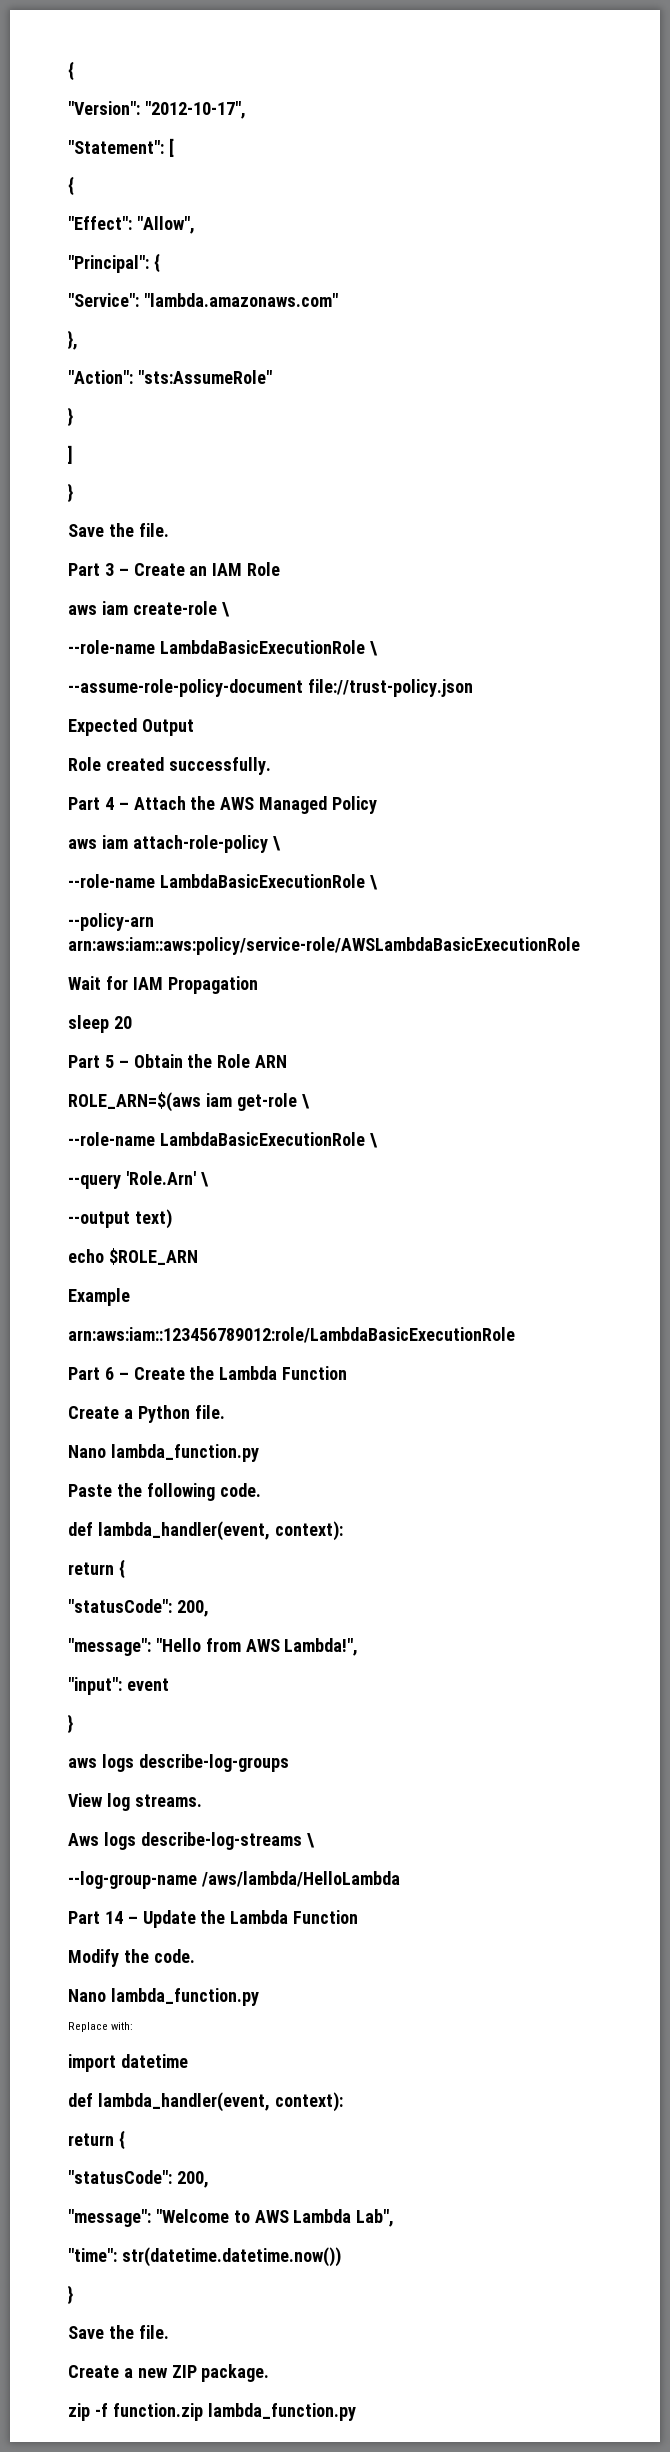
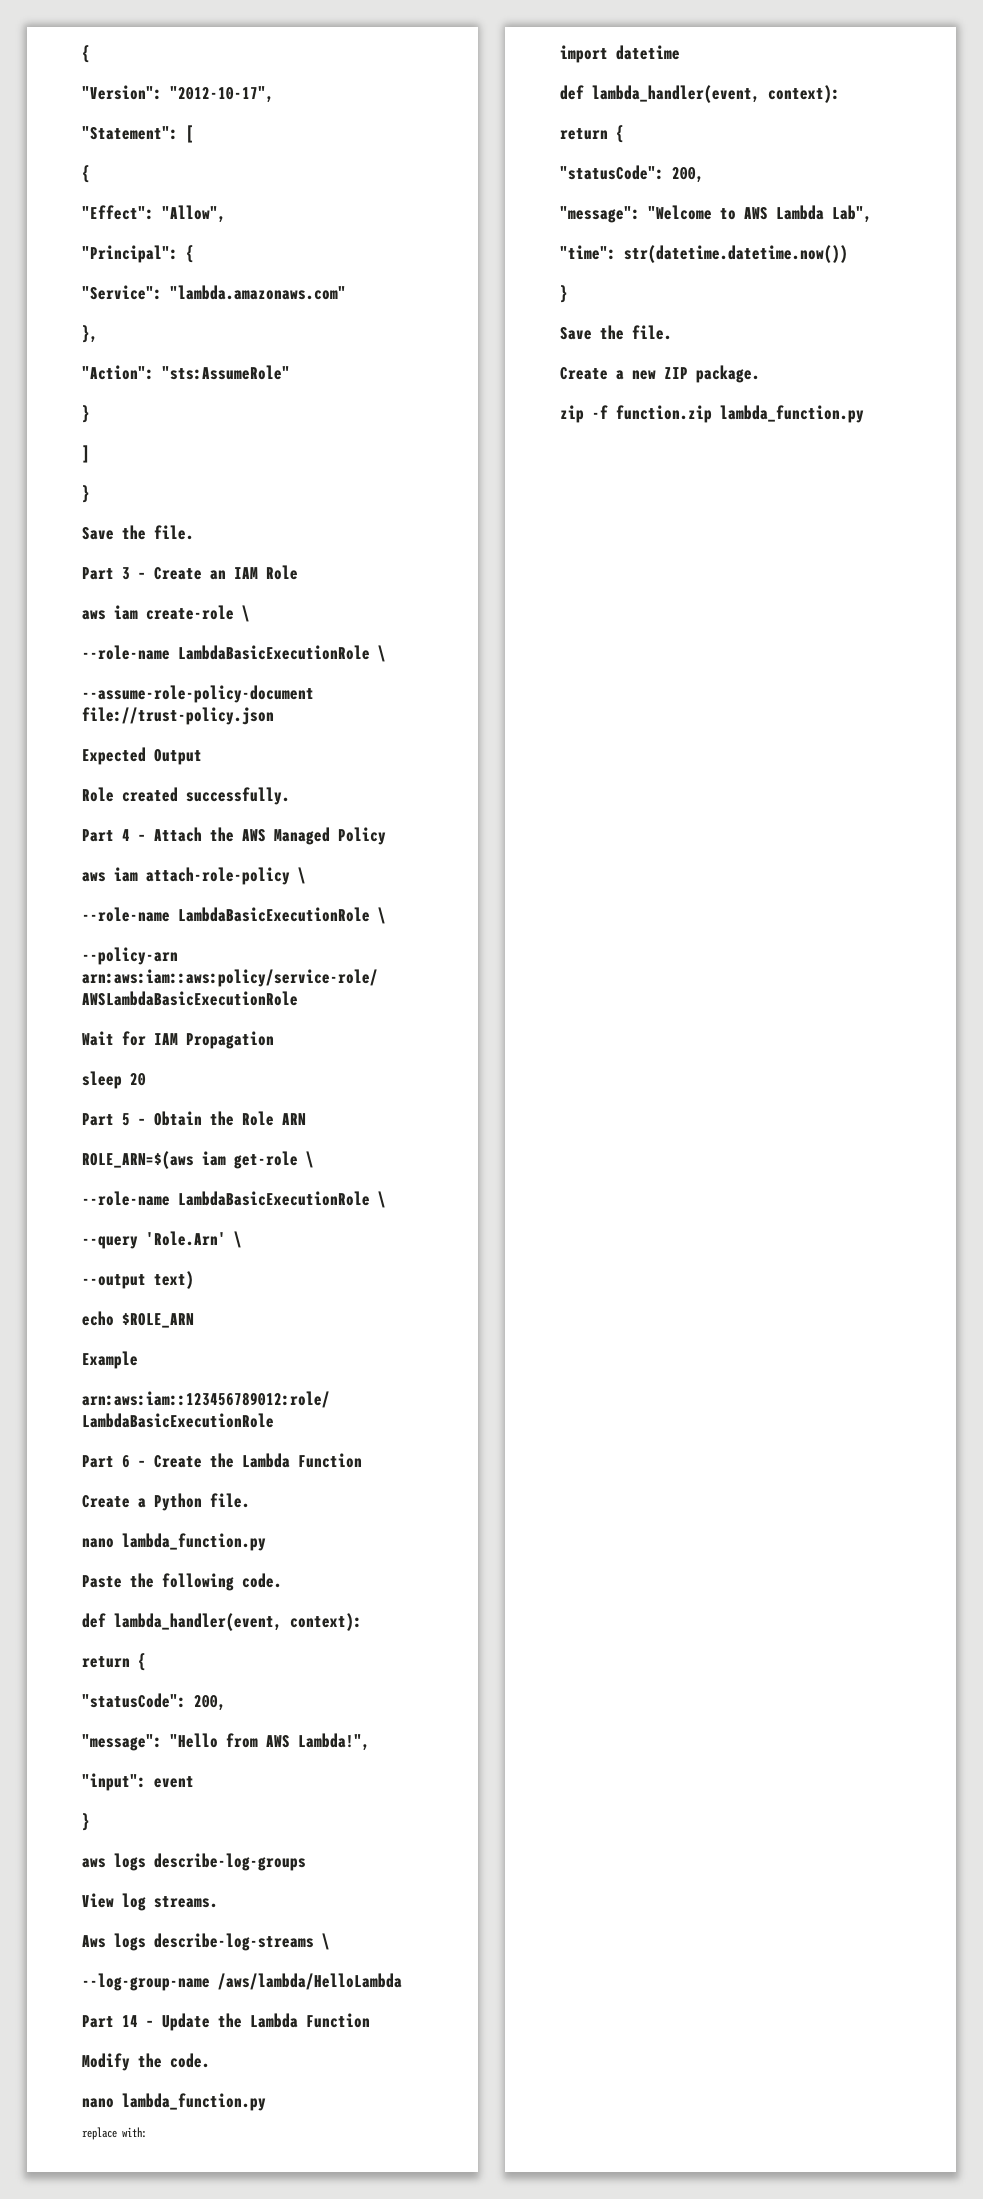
[68,1445,106,1458] Nano -> [82,1538,114,1548] nano
[68,1988,259,2006] [68,2022,108,2032] Nano lambda_function.py // Replace -> [82,2093,266,2111] [82,2127,117,2140] nano lambda_function.py // replace

